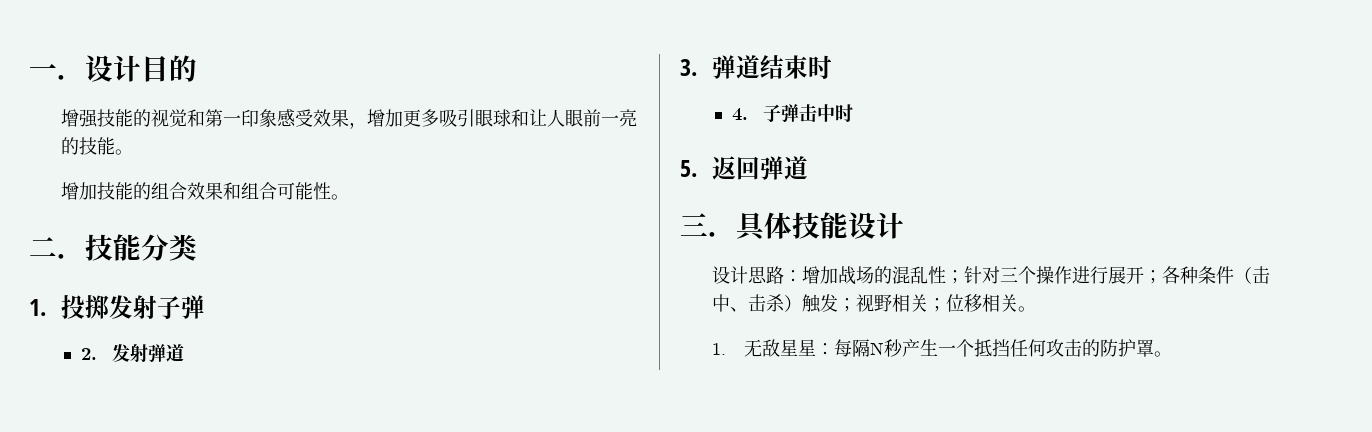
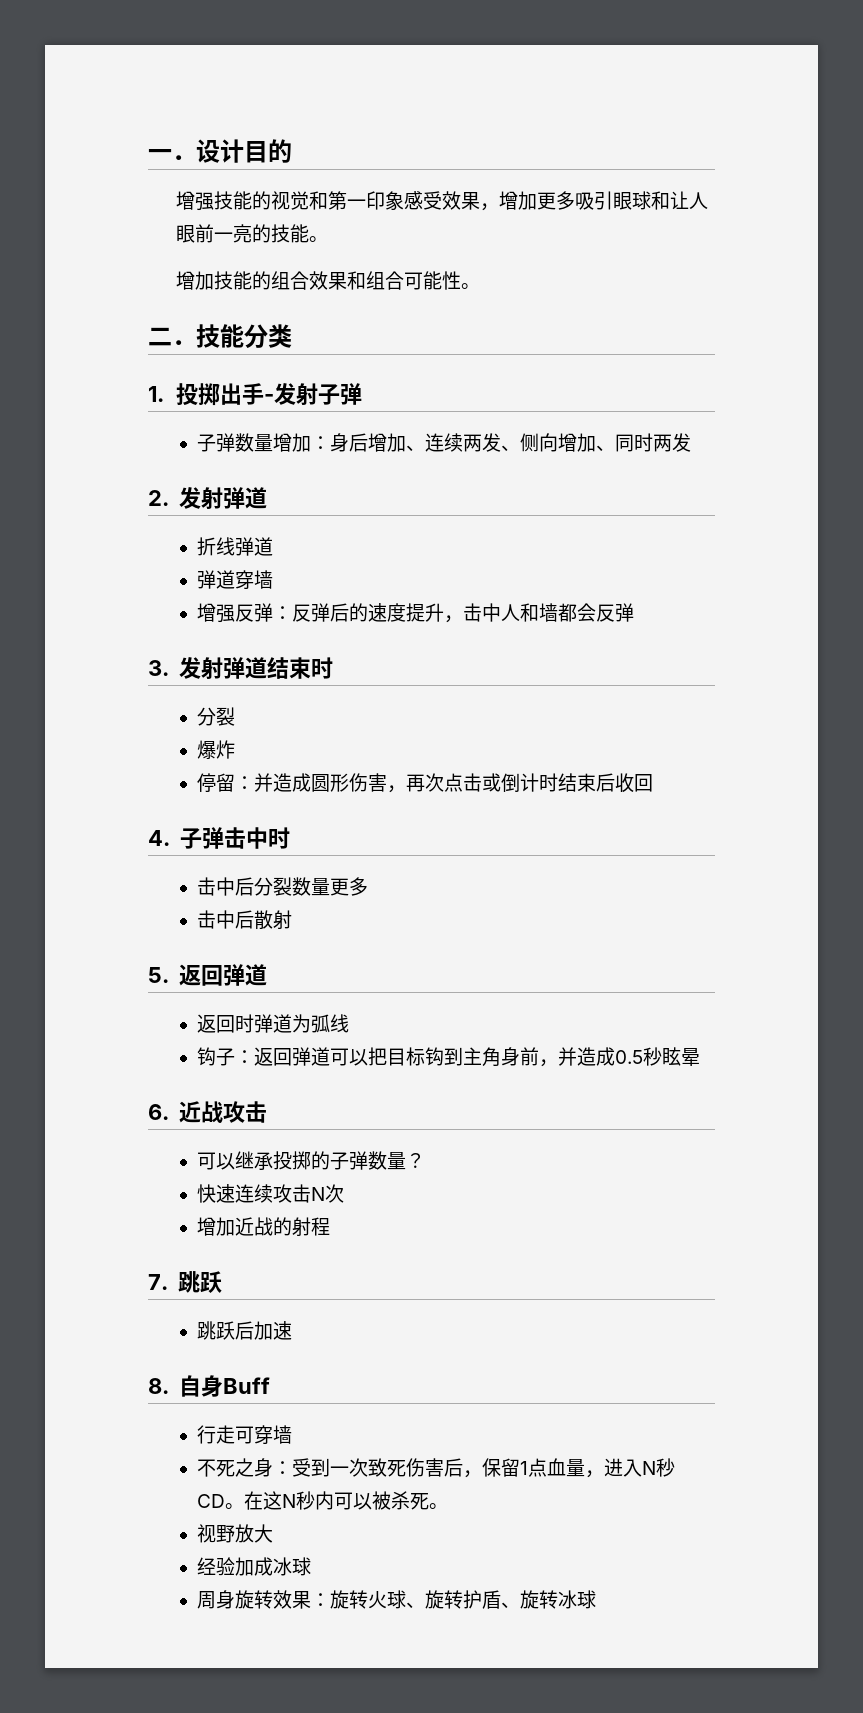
(109, 307) none -> [220,383,275,405] 出手-
[80,344,185,362] [680,55,760,79] 2.发射弹道 // 3.弹道 -> [197,433,692,452] [148,487,267,509] [197,537,274,556] [197,570,274,590] [197,603,635,623] [148,657,267,679] 子弹数量增加：身后增加、连续两发、侧向增加、同时两发 // 2.发射弹道 // 折线弹道 // 弹道穿墙 // 增强反弹：反弹后的速度提升，击中人和墙都会反弹 // 3.发射弹道
[731,104,854,122] [680,156,808,180] [680,212,904,241] [711,266,1270,285] [711,294,1036,313] [711,339,1172,357] 4.子弹击中时 // 5.返回弹道 // 三．具体技能设计 // 设计思路：增加战场的混乱性；针对三个操作进行展开；各种条件（击中、击杀）触发；视野相关；位移相关。 // 1.无敌星星：每隔N秒产生一个抵挡任何攻击的防护罩。 -> [197,707,236,726] [197,740,236,760] [197,773,654,793] [148,827,290,849] [197,877,369,896] [197,910,293,930] [148,964,267,986] [197,1014,350,1033] [197,1047,701,1067] [148,1101,267,1124] [197,1151,426,1170] [197,1184,345,1203] [197,1217,331,1236] [148,1271,222,1293] [197,1321,293,1340] [148,1375,270,1397] [197,1425,293,1445] [197,1458,676,1478] [197,1491,449,1510] [197,1524,274,1543] [197,1557,312,1576] [197,1590,597,1609] 分裂 // 爆炸 // 停留：并造成圆形伤害，再次点击或倒计时结束后收回 // 4.子弹击中时 // 击中后分裂数量更多 // 击中后散射 // 5.返回弹道 // 返回时弹道为弧线 // 钩子：返回弹道可以把目标钩到主角身前，并造成0.5秒眩晕 // 6.近战攻击 // 可以继承投掷的子弹数量？ // 快速连续攻击N次 // 增加近战的射程 // 7.跳跃 // 跳跃后加速 // 8.自身Buff // 行走可穿墙 // 不死之身：受到一次致死伤害后，保留1点血量，进入N秒CD。在这N秒内可以被杀死。 // 视野放大 // 经验加成冰球 // 周身旋转效果：旋转火球、旋转护盾、旋转冰球

